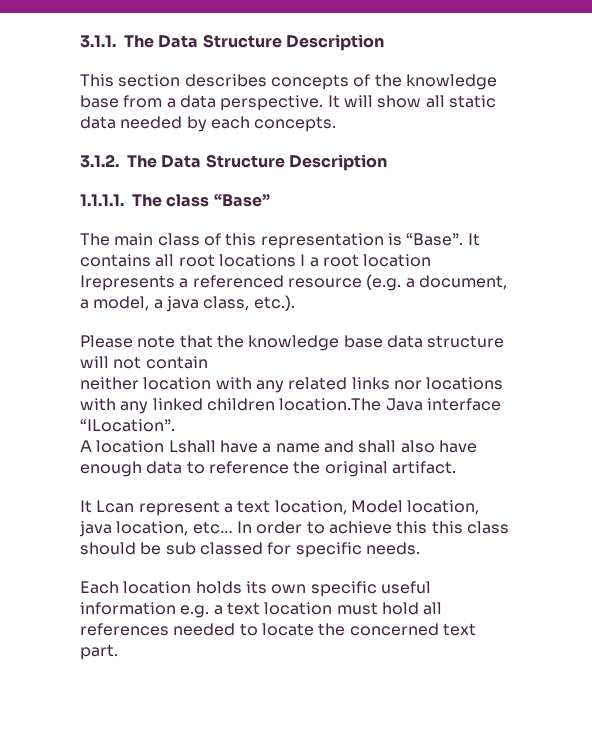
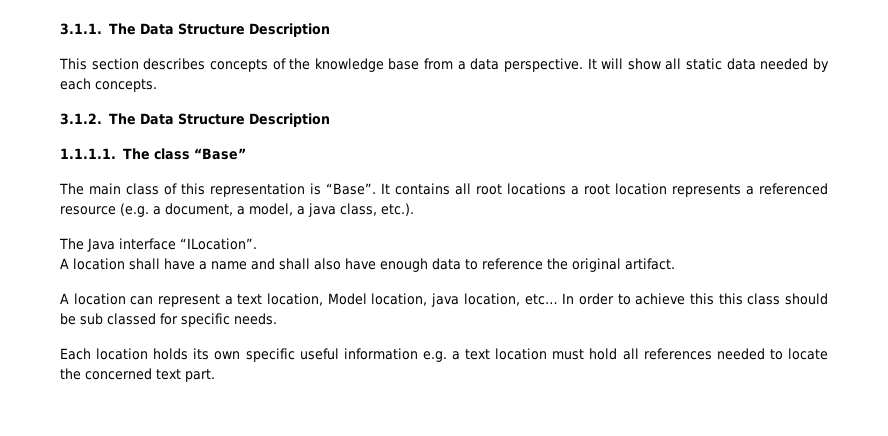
[300,254,306,266] I -> (566, 189) none
[80,275,175,291] Irepresents -> [672,184,741,197] represents
[80,335,505,351] [80,356,208,369] [80,377,504,393] [80,398,382,414] Please note that the knowledge base data structure will not contain // neither location with any related links nor locations with any linked children location.The -> [59,238,84,250] The
[168,440,216,453] Lshall -> [129,258,160,270] shall
[80,500,135,513] It Lcan -> [60,293,154,305] A location can

